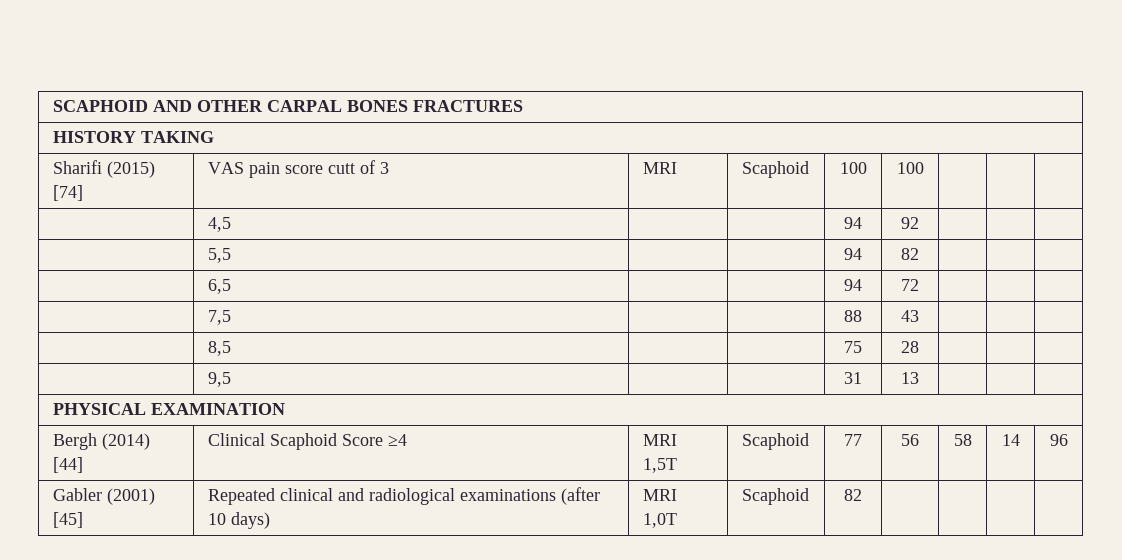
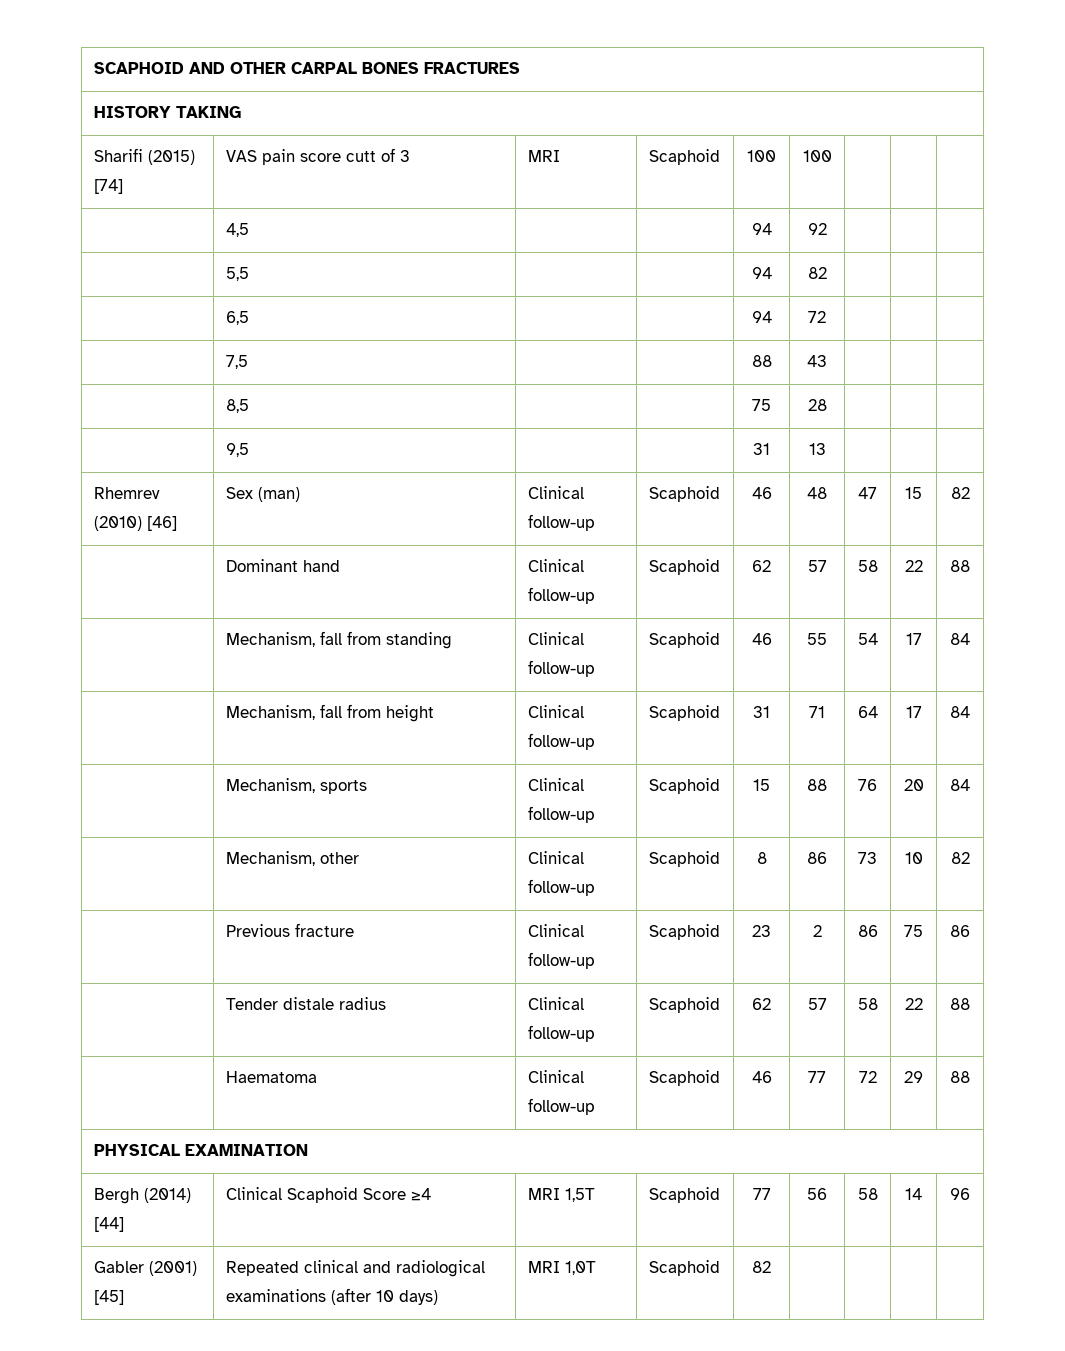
(919, 378) none -> [93,487,160,499] [93,516,177,531] [225,487,300,502] [527,486,584,499] [527,514,595,531] [648,486,720,502] [751,487,772,499] [807,487,827,499] [858,487,877,499] [905,487,922,499] [950,487,970,499] [225,559,340,572] [527,559,584,572] [527,587,595,604] [648,559,720,575] [752,560,771,572] [807,560,827,572] [857,560,878,572] [904,560,923,572] [950,560,970,572] [225,631,452,649] [527,632,584,645] [527,660,595,677] [648,632,720,648] [751,633,772,645] [807,633,827,645] [857,633,878,645] [905,633,922,645] [950,633,970,645] [225,704,434,722] [527,705,584,718] [527,733,595,750] [648,705,720,721] [753,706,770,718] [809,706,825,718] [857,706,878,718] [905,706,922,718] [950,706,970,718] [225,778,367,794] [527,778,584,791] [527,806,595,823] [648,778,720,794] [753,779,770,791] [807,779,827,791] [858,779,877,791] [903,779,924,791] [950,779,970,791] [225,851,359,866] [527,851,584,864] [527,879,595,896] [648,851,720,867] [756,852,767,864] [807,852,827,864] [858,852,877,864] [904,852,923,864] [950,852,970,864] [225,923,354,937] [527,924,584,937] [527,952,595,969] [648,924,720,940] [752,925,771,937] [812,925,822,937] [857,925,878,937] [904,925,923,937] [950,925,970,937] [225,997,386,1010] [527,997,584,1010] [527,1025,595,1042] [648,997,720,1013] [752,998,771,1010] [807,998,827,1010] [857,998,878,1010] [904,998,923,1010] [950,998,970,1010] [225,1071,317,1083] [527,1070,584,1083] [527,1098,595,1115] [648,1070,720,1086] [751,1071,772,1083] [808,1071,826,1083] [858,1071,877,1083] [904,1071,923,1083] [950,1071,970,1083] // Rhemrev (2010) [46] | Sex (man) | Clinical follow-up | Scaphoid | 46 | 48 | 47 | 15 | 82 // | Dominant hand | Clinical follow-up | Scaphoid | 62 | 57 | 58 | 22 | 88 // | Mechanism, fall from standing | Clinical follow-up | Scaphoid | 46 | 55 | 54 | 17 | 84 // | Mechanism, fall from height | Clinical follow-up | Scaphoid | 31 | 71 | 64 | 17 | 84 // | Mechanism, sports | Clinical follow-up | Scaphoid | 15 | 88 | 76 | 20 | 84 // | Mechanism, other | Clinical follow-up | Scaphoid | 8 | 86 | 73 | 10 | 82 // | Previous fracture | Clinical follow-up | Scaphoid | 23 | 2 | 86 | 75 | 86 // | Tender distale radius | Clinical follow-up | Scaphoid | 62 | 57 | 58 | 22 | 88 // | Haematoma | Clinical follow-up | Scaphoid | 46 | 77 | 72 | 29 | 88

